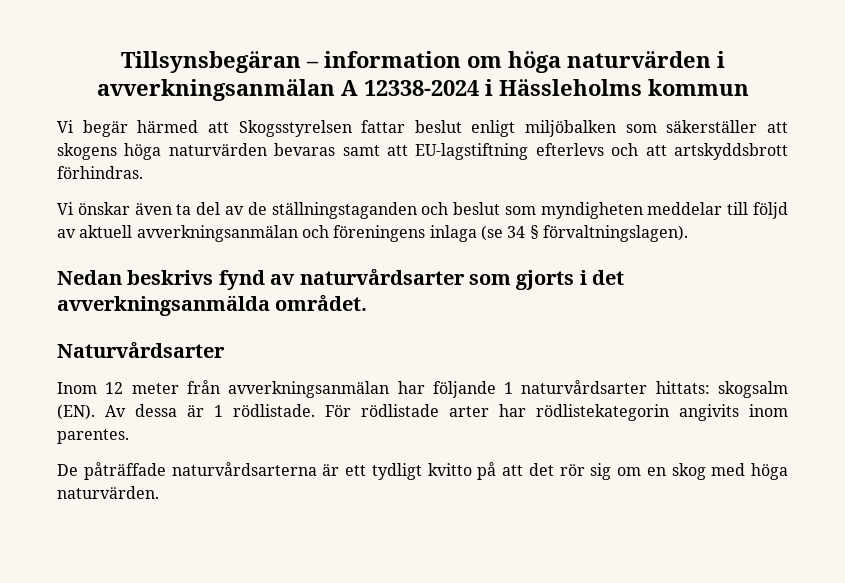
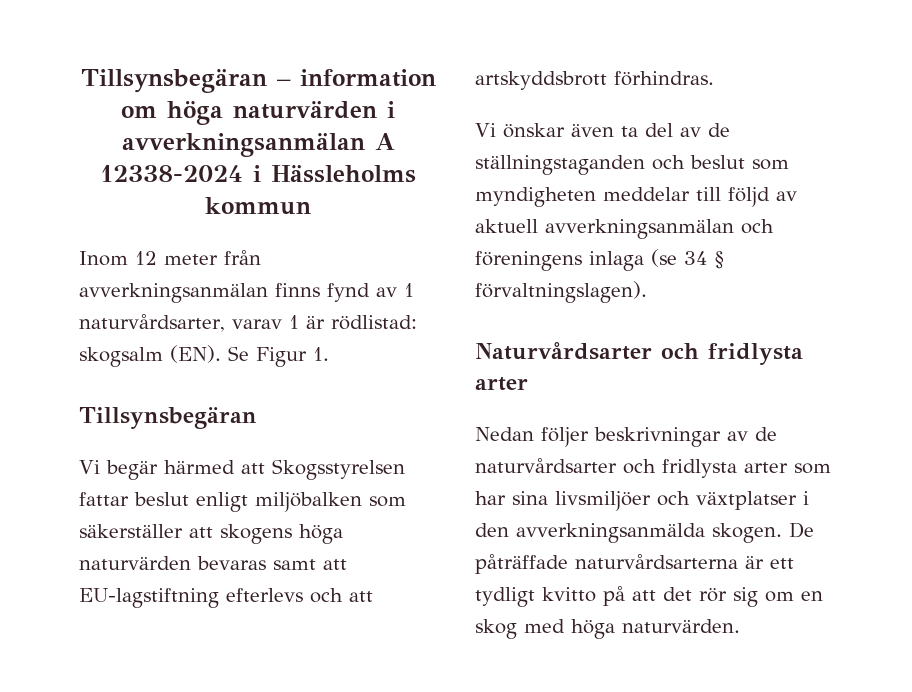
(749, 87) none -> [79,250,261,266] [79,283,414,303] [79,314,417,332] [79,345,329,367] [79,407,257,429] // Inom 12 meter från avverkningsanmälan finns fynd av 1 naturvårdsarter, varav 1 är rödlistad: skogsalm (EN). Se Figur 1. // Tillsynsbegäran
[57,268,625,290] [57,294,368,316] [57,341,225,358] [57,380,788,398] [57,404,788,421] [57,429,129,444] Nedan beskrivs fynd av naturvårdsarter som gjorts i det avverkningsanmälda området. // Naturvårdsarter // Inom 12 meter från avverkningsanmälan har följande 1 naturvårdsarter hittats: skogsalm (EN). Av dessa är 1 rödlistade. För rödlistade arter har rödlistekategorin angivits inom parentes. // -> [475,342,803,365] [475,377,528,391] [475,427,777,447] [475,458,831,478] [475,491,809,511] [475,523,782,543] Naturvårdsarter och fridlysta arter // Nedan följer beskrivningar av de naturvårdsarter och fridlysta arter som har sina livsmiljöer och växtplatser i den avverkningsanmälda skogen.

